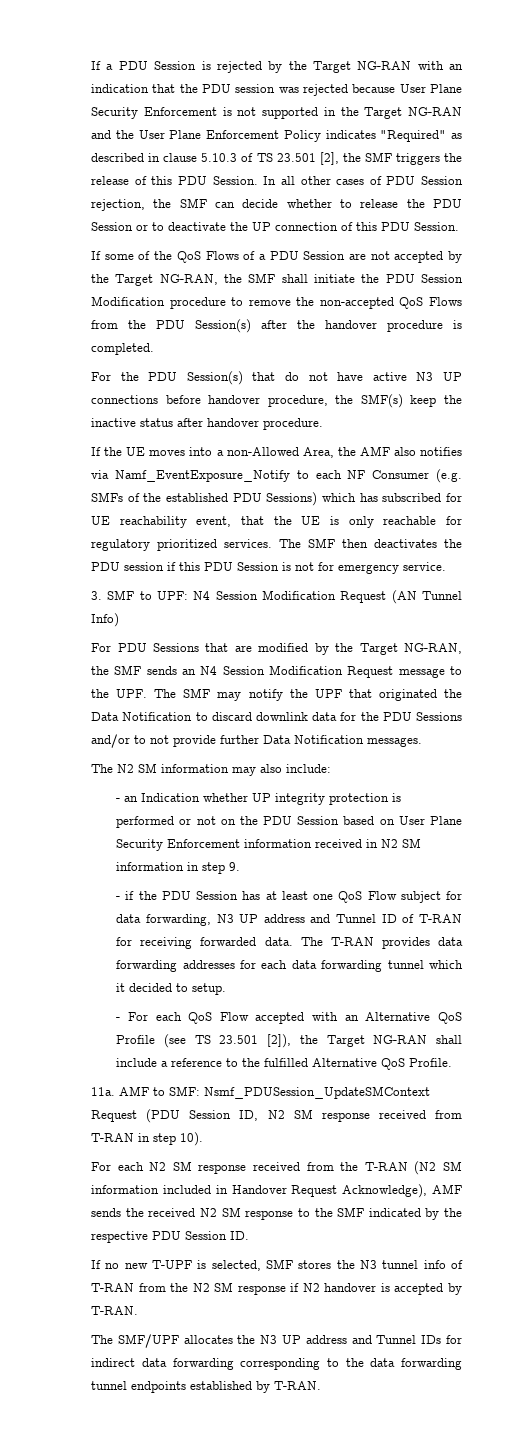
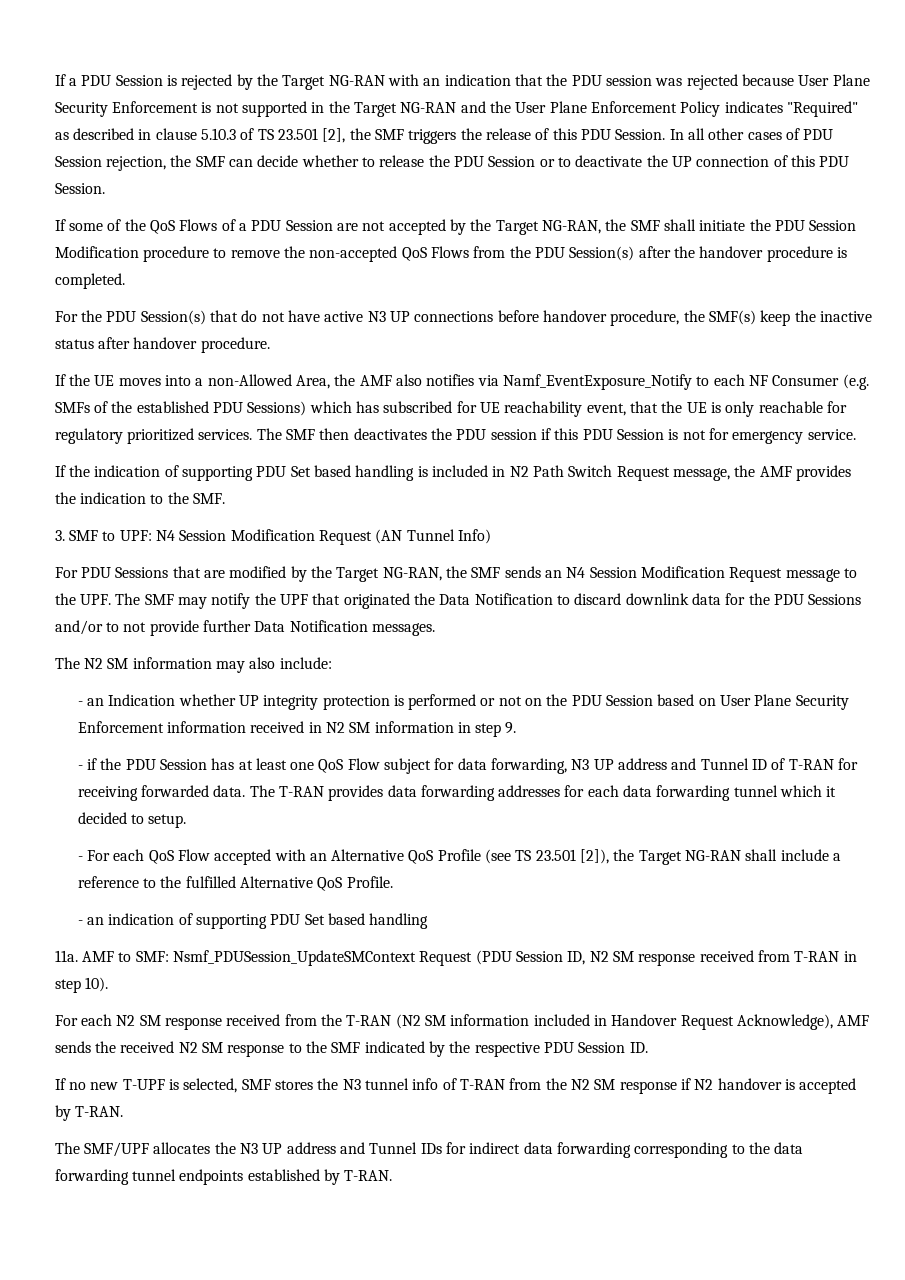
(447, 566) none -> [54,465,851,481] [54,492,226,504] // If the indication of supporting PDU Set based handling is included in N2 Path Switch Request message, the AMF provides the indication to the SMF.
(453, 1062) none -> [77,913,429,929] // - an indication of supporting PDU Set based handling

